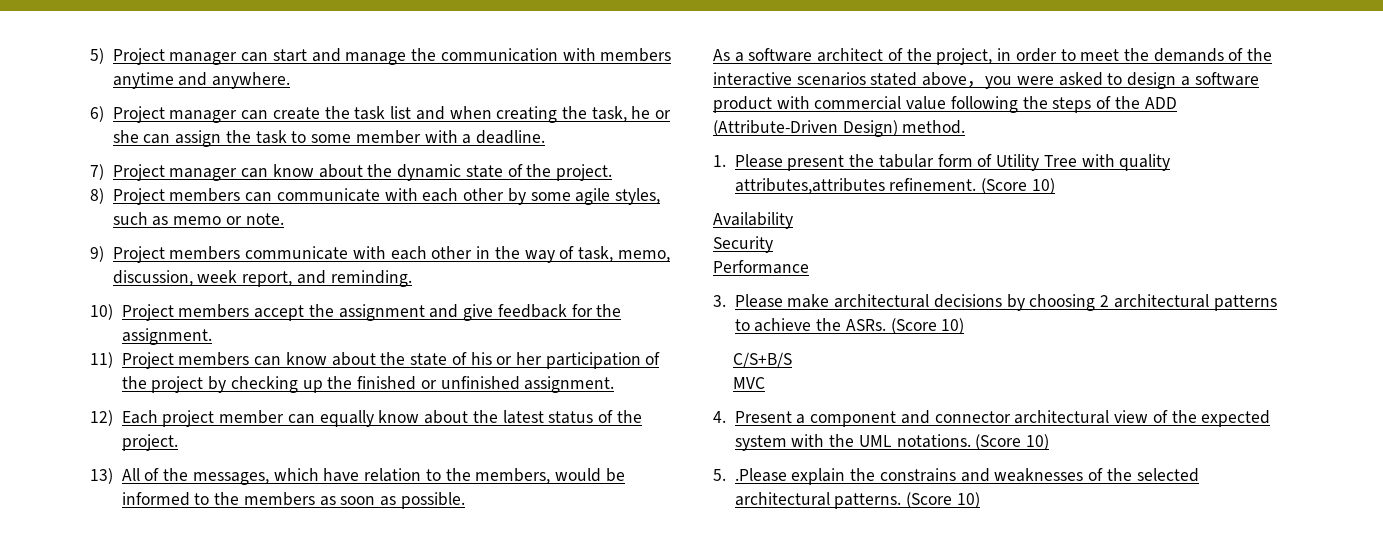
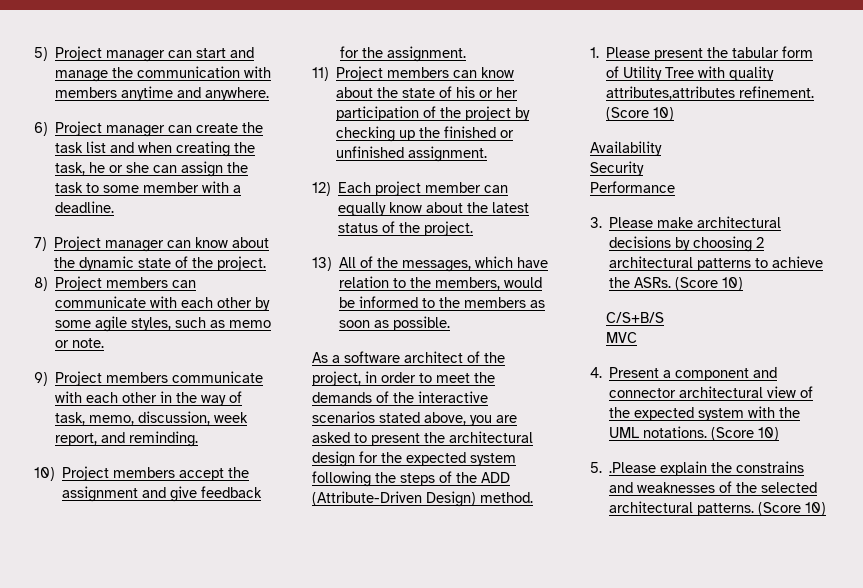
[922,72,1259,89] [713,96,947,113] above，you were asked to design a software product with commercial value -> [424,412,517,426] [312,431,533,446] [312,451,516,467] above, you are asked to present the architectural design for the expected system

